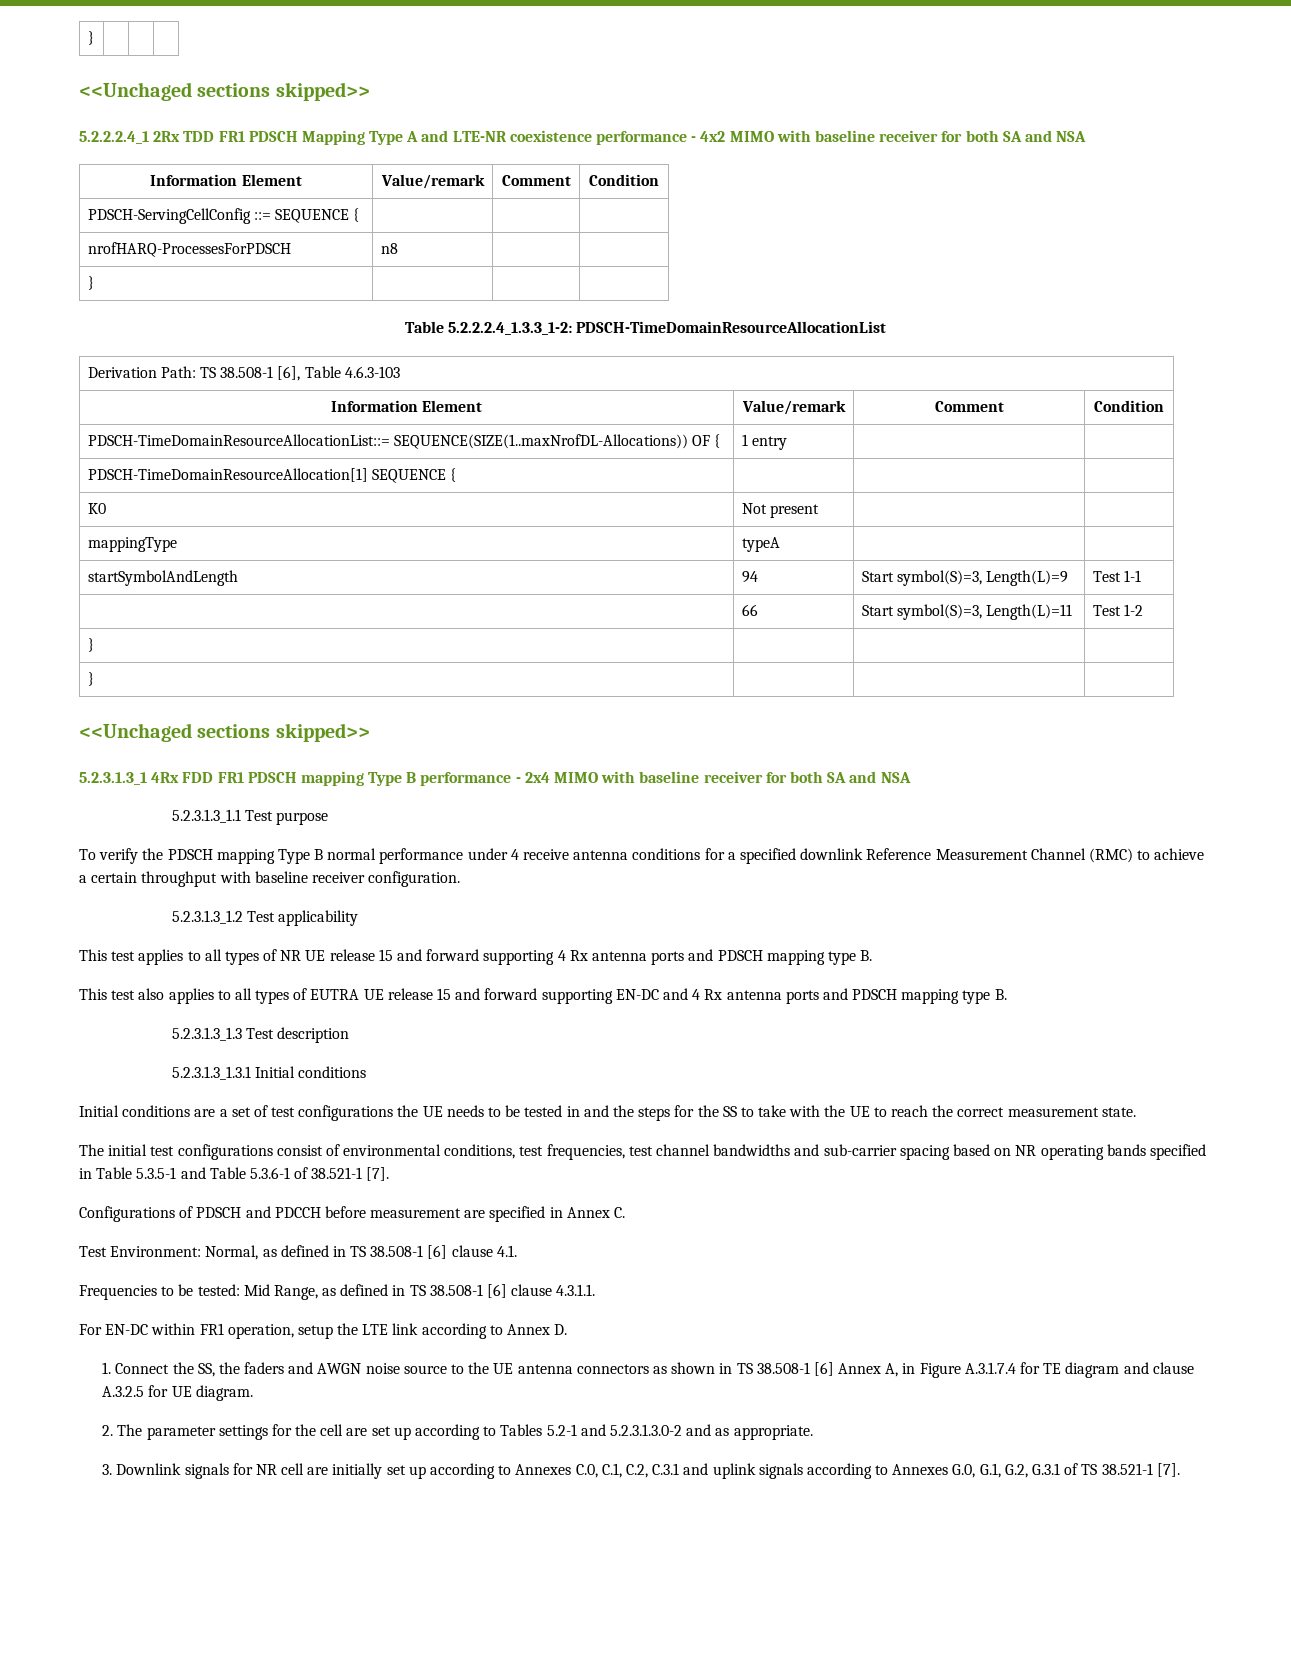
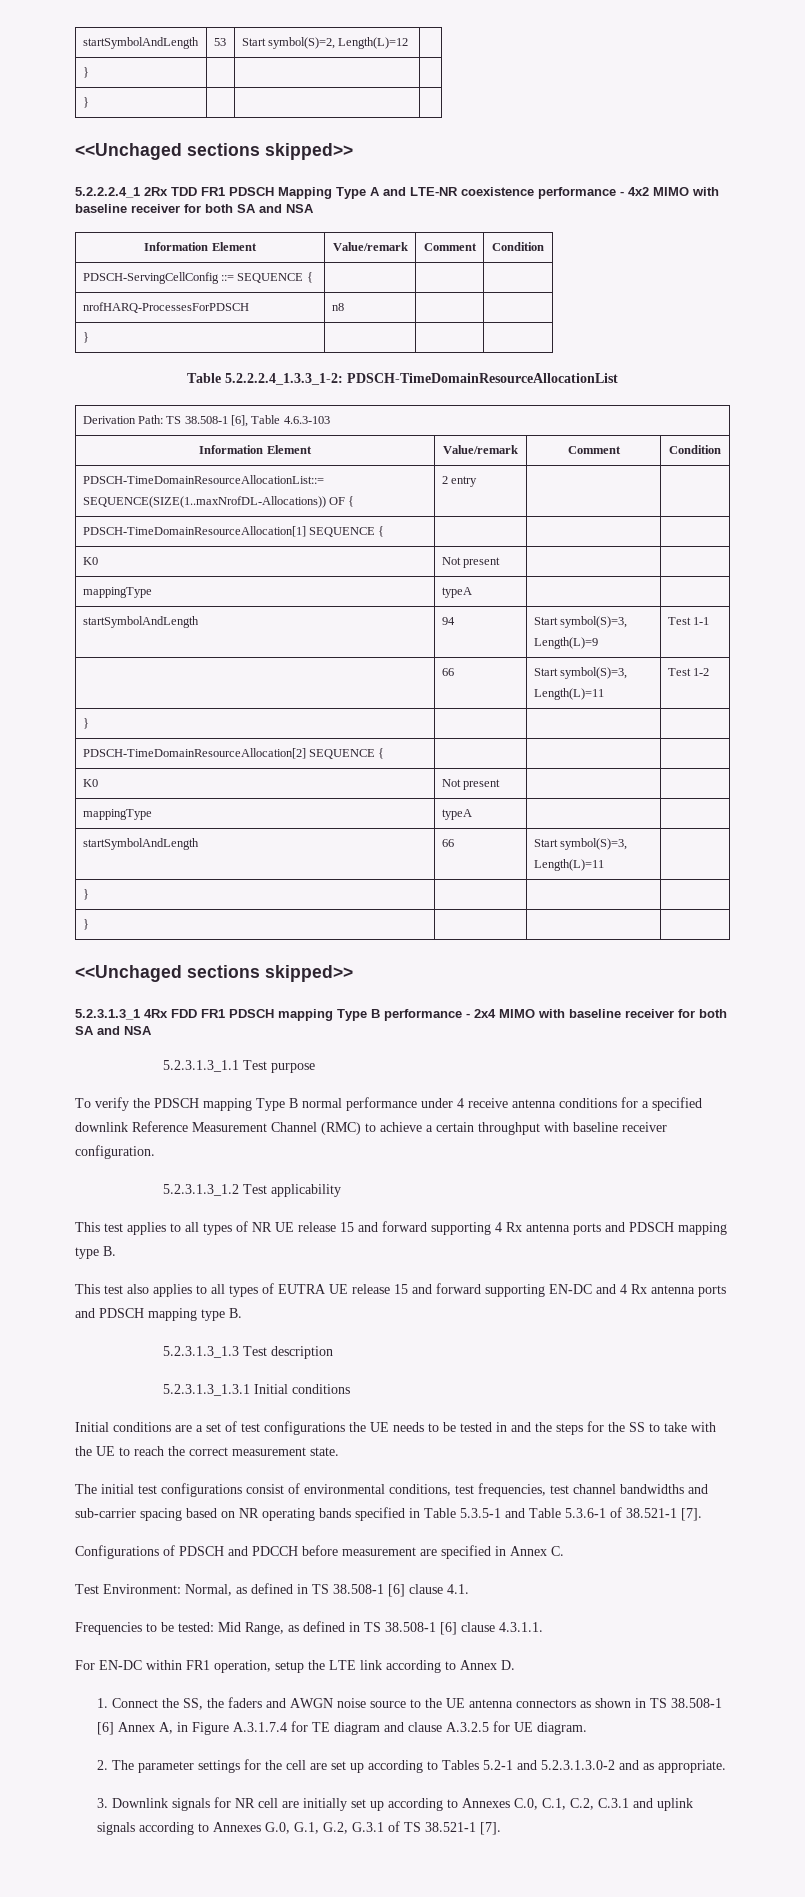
(87, 38) none -> [82,37,199,49] [213,38,226,46] [241,37,409,49] [82,67,89,78] startSymbolAndLength | 53 | Start symbol(S)=2, Length(L)=12 | // } | | | //
[741,434,748,446] 1 -> [441,476,448,484] 2
(94, 645) none -> [82,748,385,759] [82,779,98,787] [441,779,500,790] [82,809,152,820] [441,809,472,820] [82,838,199,850] [441,839,454,847] [533,838,627,850] [533,859,604,871] [82,889,89,900] // PDSCH-TimeDomainResourceAllocation[2] SEQUENCE { | | | // K0 | Not present | | // mappingType | typeA | | // startSymbolAndLength | 66 | Start symbol(S)=3, Length(L)=11 | // } | | |

